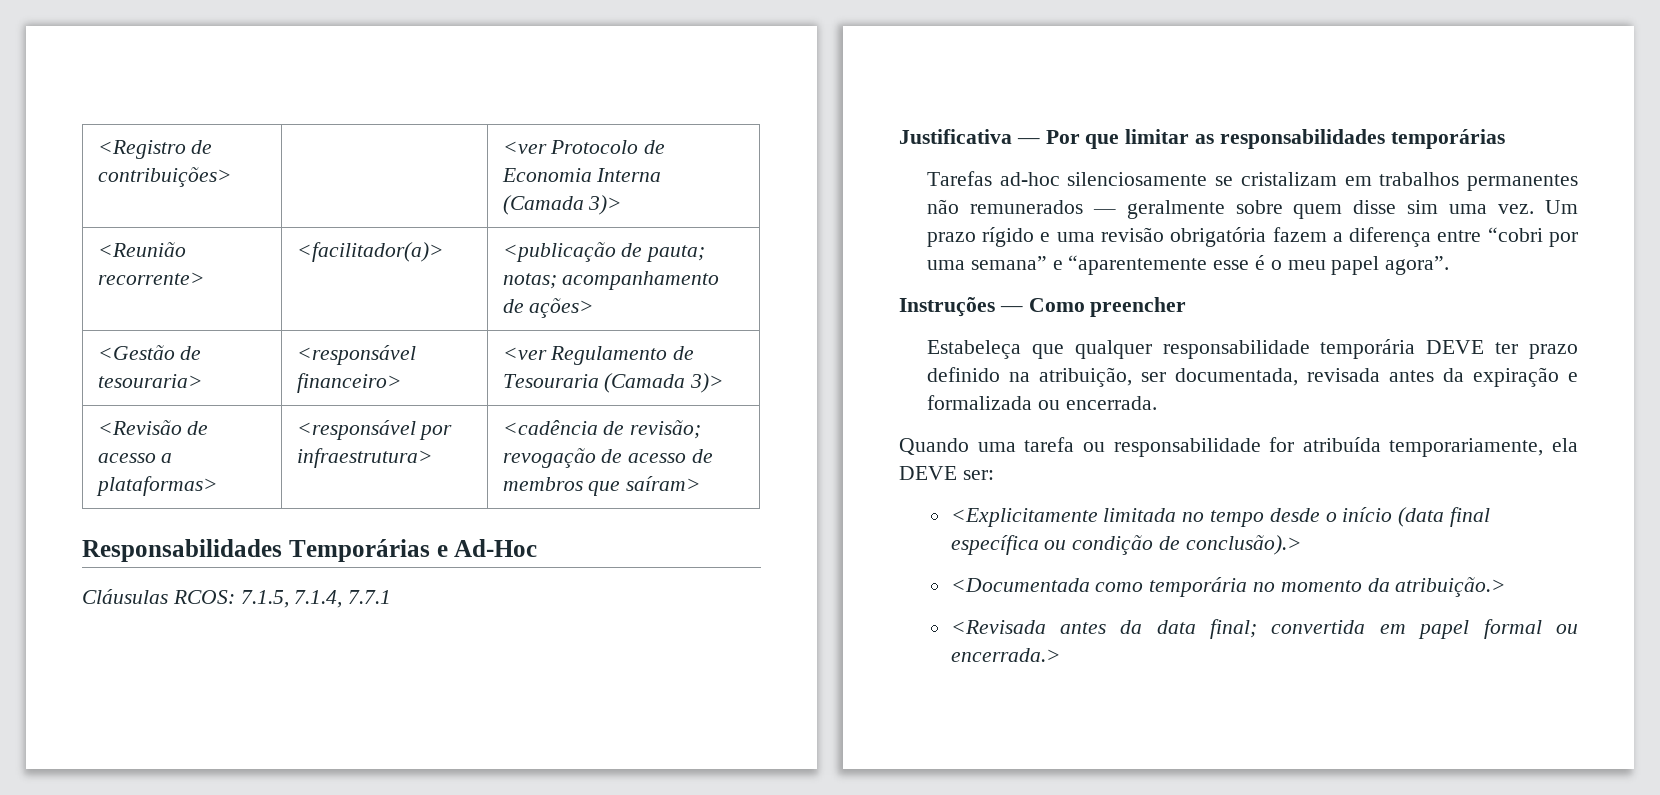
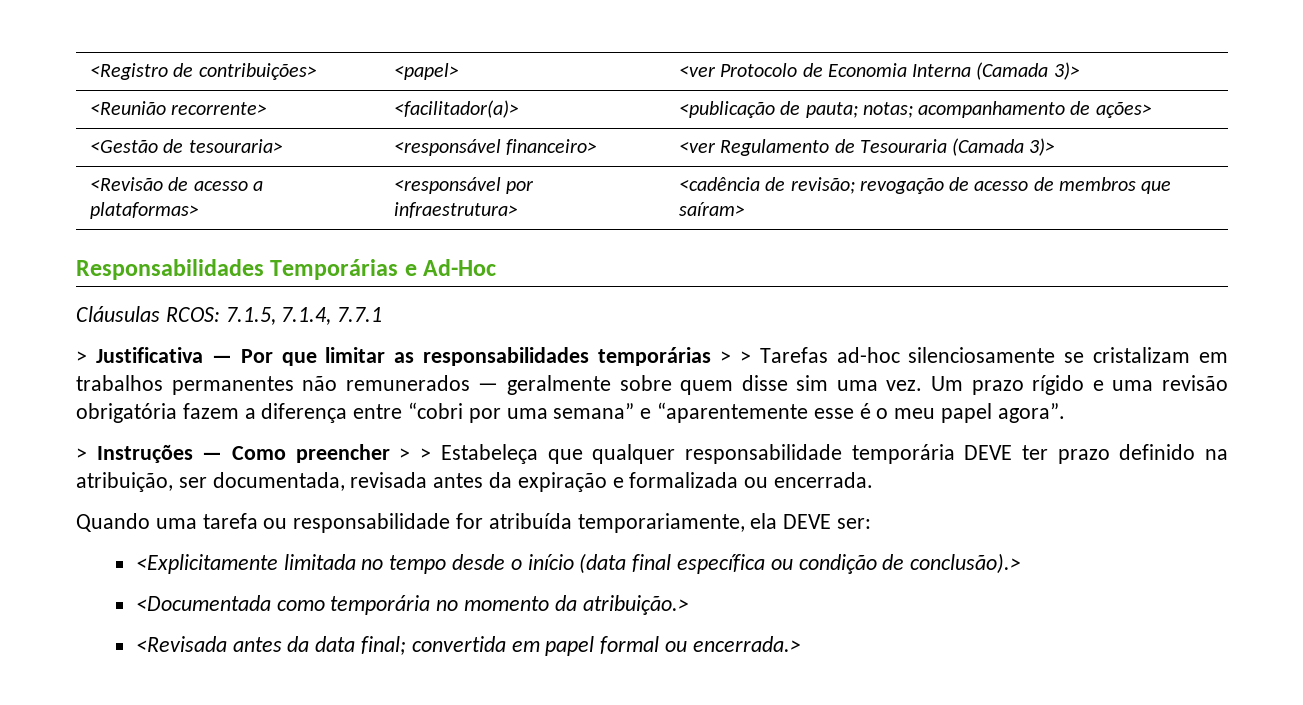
(232, 177) none -> [394,63,460,80] <papel>
(392, 597) none -> [76,351,87,363] >
(1505, 139) // -> [719,351,751,363] > >
(1450, 265) none -> [76,448,87,460] >
(1187, 307) // -> [399,448,432,460] > >

